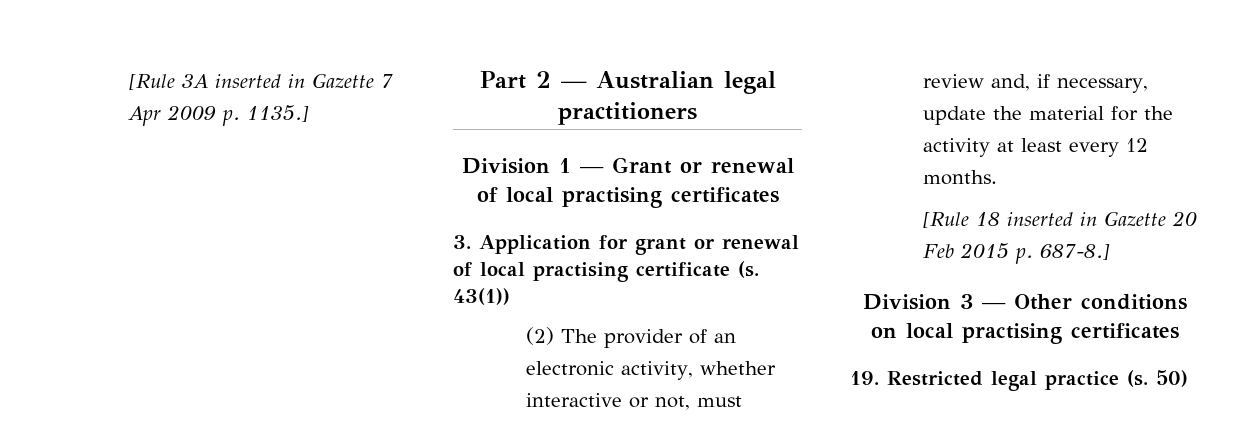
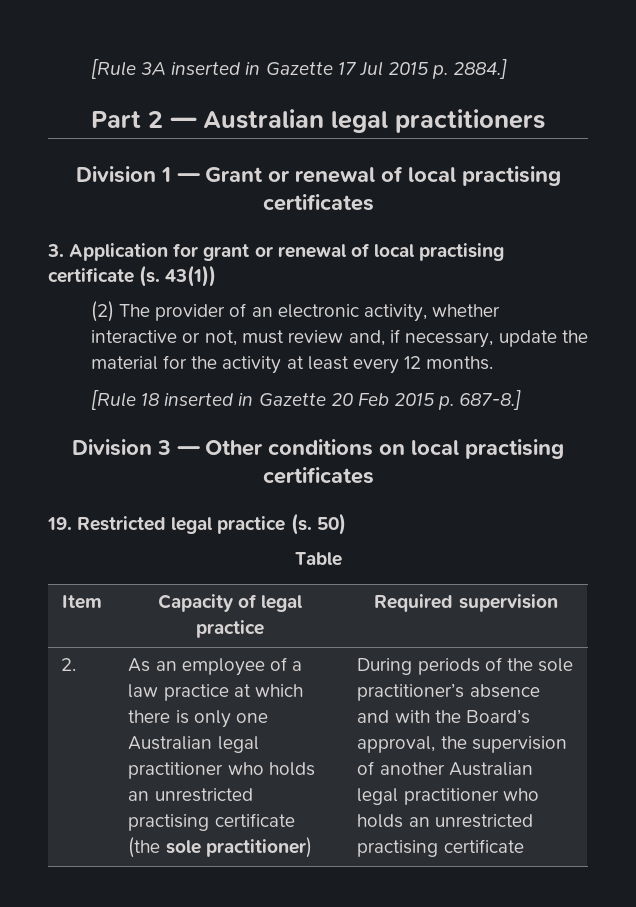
[381,74,394,88] [128,105,310,126] 7 Apr 2009 p. 1135.] -> [337,59,508,79] 17 Jul 2015 p. 2884.]
(1188, 378) none -> [294,552,342,566] [62,595,102,609] [157,594,304,612] [196,620,264,638] [374,594,558,612] [61,658,77,671] [128,657,302,676] [128,684,303,701] [128,710,268,728] [128,736,259,753] [128,762,315,779] [128,788,253,802] [128,813,295,831] [128,837,312,858] [357,657,573,675] [357,683,540,701] [357,709,530,724] [357,736,567,753] [357,761,533,776] [357,788,539,805] [357,814,533,828] [357,839,524,857] // Table // Item | Capacity of legal practice | Required supervision // 2. | As an employee of a law practice at which there is only one Australian legal practitioner who holds an unrestricted practising certificate (the sole practitioner) | During periods of the sole practitioner’s absence and with the Board’s approval, the supervision of another Australian legal practitioner who holds an unrestricted practising certificate

